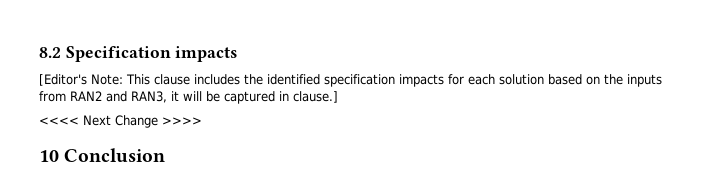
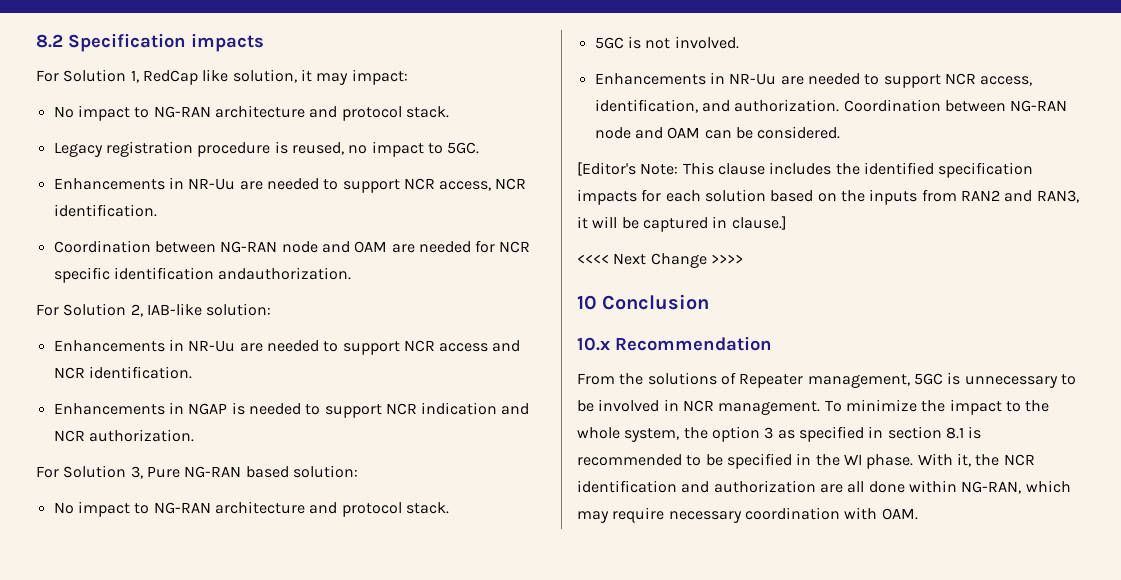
(238, 54) none -> [36,69,408,85] [53,105,449,121] [53,141,480,157] [53,177,527,193] [53,204,157,217] [53,240,531,253] [53,267,352,283] [36,303,272,317] [53,339,521,355] [53,366,192,379] [53,402,530,418] [53,429,194,442] [36,465,358,479] [53,501,449,517] [594,36,739,49] [594,72,1033,88] [594,99,1068,113] [594,126,841,139] // For Solution 1, RedCap like solution, it may impact: // No impact to NG-RAN architecture and protocol stack. // Legacy registration procedure is reused, no impact to 5GC. // Enhancements in NR-Uu are needed to support NCR access, NCR identification. // Coordination between NG-RAN node and OAM are needed for NCR specific identification andauthorization. // For Solution 2, IAB-like solution: // Enhancements in NR-Uu are needed to support NCR access and NCR identification. // Enhancements in NGAP is needed to support NCR indication and NCR authorization. // For Solution 3, Pure NG-RAN based solution: // No impact to NG-RAN architecture and protocol stack. // 5GC is not involved. // Enhancements in NR-Uu are needed to support NCR access, identification, and authorization. Coordination between NG-RAN node and OAM can be considered.
(166, 155) none -> [577,336,772,351] [577,372,1076,388] [577,399,1050,415] [577,426,982,442] [577,453,1035,469] [577,480,1071,494] [577,507,918,523] // 10.x Recommendation // From the solutions of Repeater management, 5GC is unnecessary to be involved in NCR management. To minimize the impact to the whole system, the option 3 as specified in section 8.1 is recommended to be specified in the WI phase. With it, the NCR identification and authorization are all done within NG-RAN, which may require necessary coordination with OAM.

